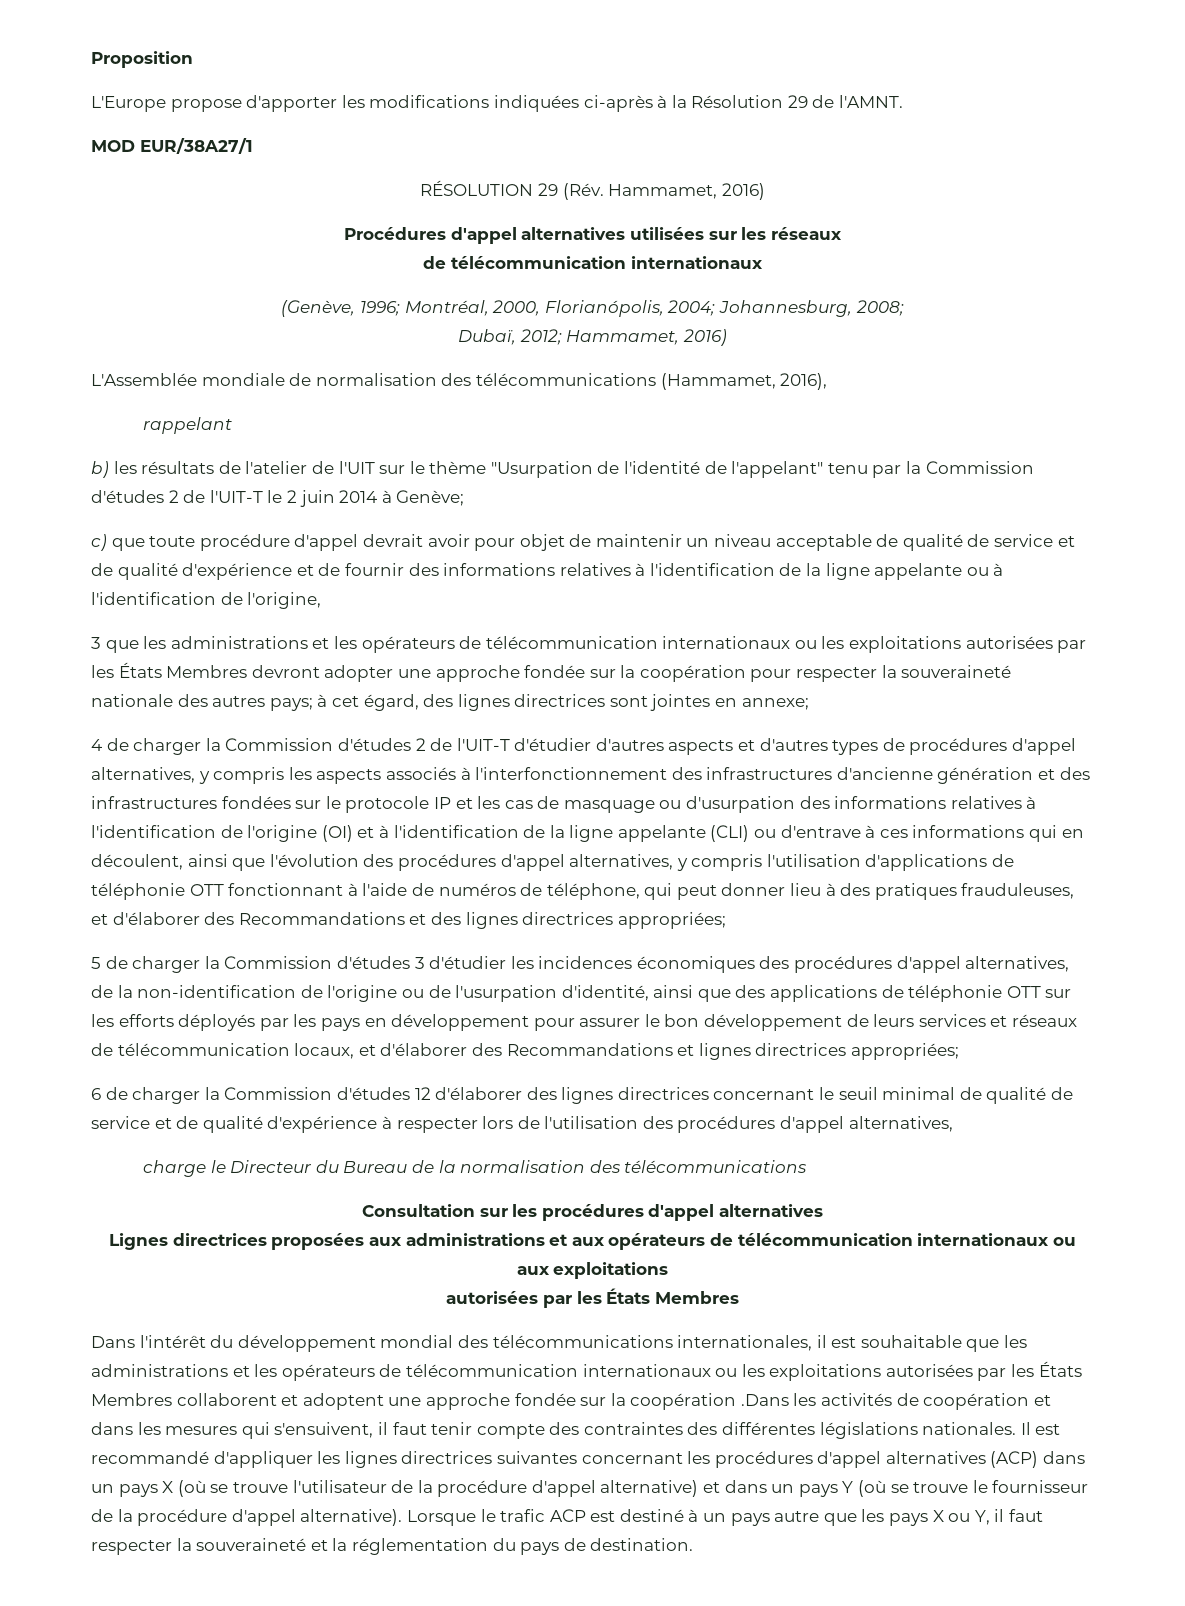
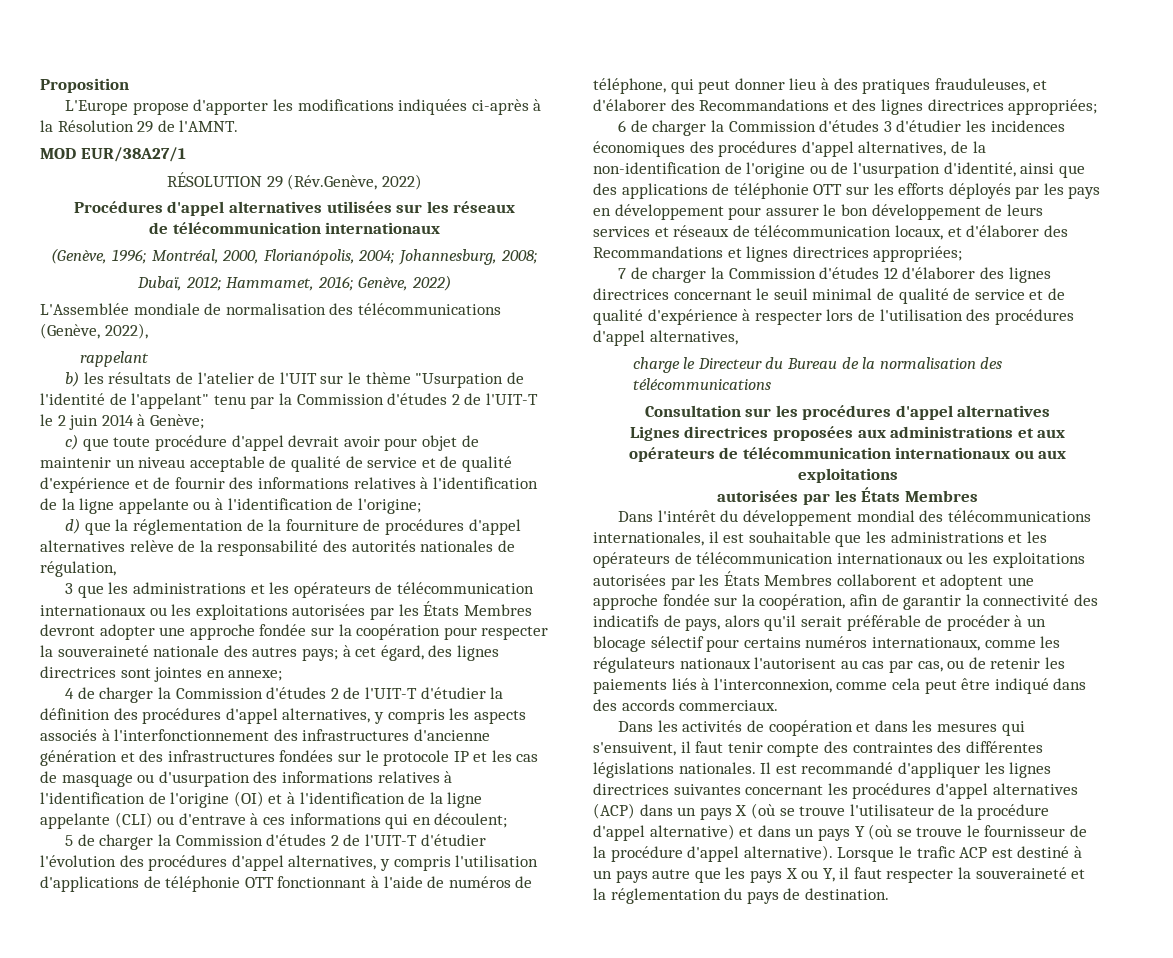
[562,183,765,200] (Rév. Hammamet, 2016) -> [287,174,422,190] (Rév.Genève, 2022)
[682,329,727,346] 2016) -> [317,275,451,291] 2016; Genève, 2022)
[660,373,828,390] (Hammamet, 2016), -> [40,323,148,339] (Genève, 2022),
[247,592,322,609] l'origine, -> [357,498,421,514] [65,518,521,535] [40,540,515,556] [40,561,116,577] l'origine; // d) que la réglementation de la fourniture de procédures d'appel alternatives relève de la responsabilité des autorités nationales de régulation,
[595,738,905,755] d'autres aspects et d'autres types de -> [490,687,504,699] [40,708,138,720] la définition des
[91,854,266,871] découlent, ainsi que -> [434,813,508,828] [65,834,486,850] découlent; // 5 de charger la Commission d'études 2 de l'UIT-T d'étudier
[91,957,101,969] 5 -> [618,120,627,132] 6
[91,1088,101,1100] 6 -> [618,268,627,279] 7
[630,1393,789,1410] coopération .Dans -> [759,594,1098,610] [593,615,1046,631] [593,636,1061,652] [593,657,1065,673] [593,678,1087,694] [593,699,779,711] [618,721,654,732] coopération, afin de garantir la connectivité des indicatifs de pays, alors qu'il serait préférable de procéder à un blocage sélectif pour certains numéros internationaux, comme les régulateurs nationaux l'autorisent au cas par cas, ou de retenir les paiements liés à l'interconnexion, comme cela peut être indiqué dans des accords commerciaux. // Dans

